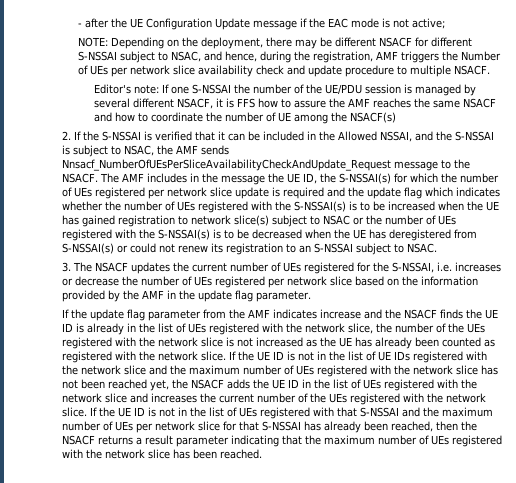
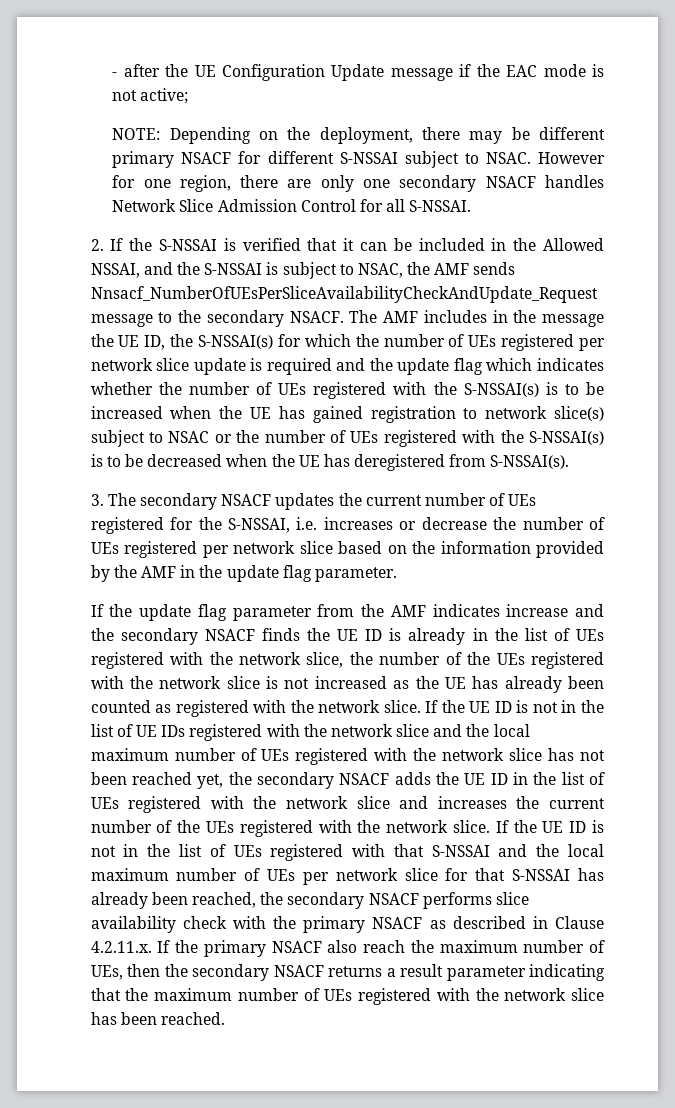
(377, 42) none -> [112,151,175,168] primary
[171,51,502,63] [78,65,491,77] [94,84,477,96] [94,98,497,109] [94,112,397,124] NSAC, and hence, during the registration, AMF triggers the Number of UEs per network slice availability check and update procedure to multiple NSACF. // Editor's note: If one S-NSSAI the number of the UE/PDU session is managed by several different NSACF, it is FFS how to assure the AMF reaches the same NSACF and how to coordinate the number of UE among the NSACF(s) -> [485,152,605,164] [112,175,604,192] [112,199,472,212] NSAC. However for one region, there are only one secondary NSACF handles Network Slice Admission Control for all S-NSSAI.
(471, 164) none -> [206,310,284,327] secondary
[62,243,438,255] S-NSSAI(s) or could not renew its registration to an S-NSSAI subject to NSAC. -> [490,455,570,469] S-NSSAI(s).
(93, 267) none -> [139,493,217,510] secondary
(402, 314) none -> [120,628,198,645] secondary
(187, 370) none -> [493,724,530,737] local
(189, 384) none -> [256,772,334,789] secondary
(440, 412) none -> [567,844,604,857] local
(434, 426) none -> [260,892,529,909] [90,916,604,933] [90,940,606,957] [90,965,123,980] the secondary NSACF performs slice availability check with the primary NSACF as described in Clause 4.2.11.x. If the primary NSACF also reach the maximum number of UEs,
(478, 426) none -> [192,964,270,981] secondary

